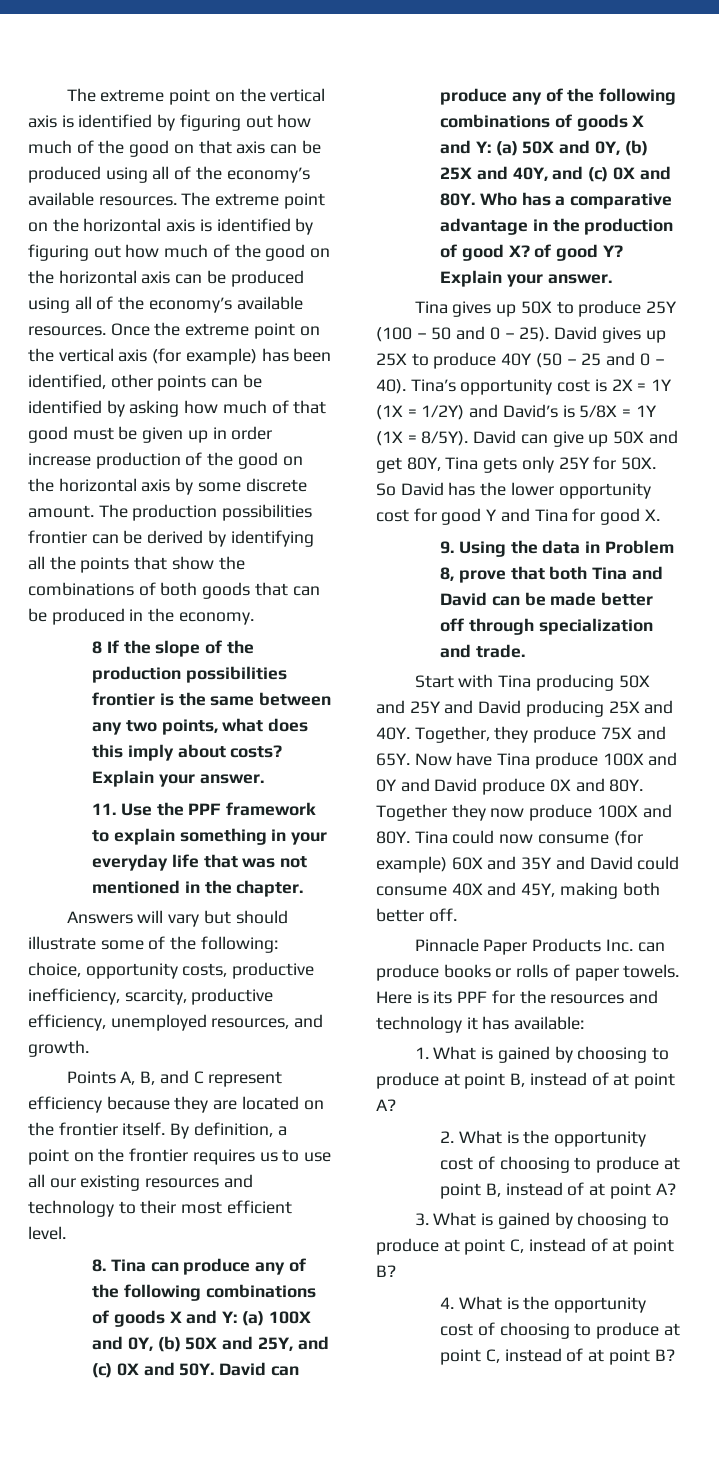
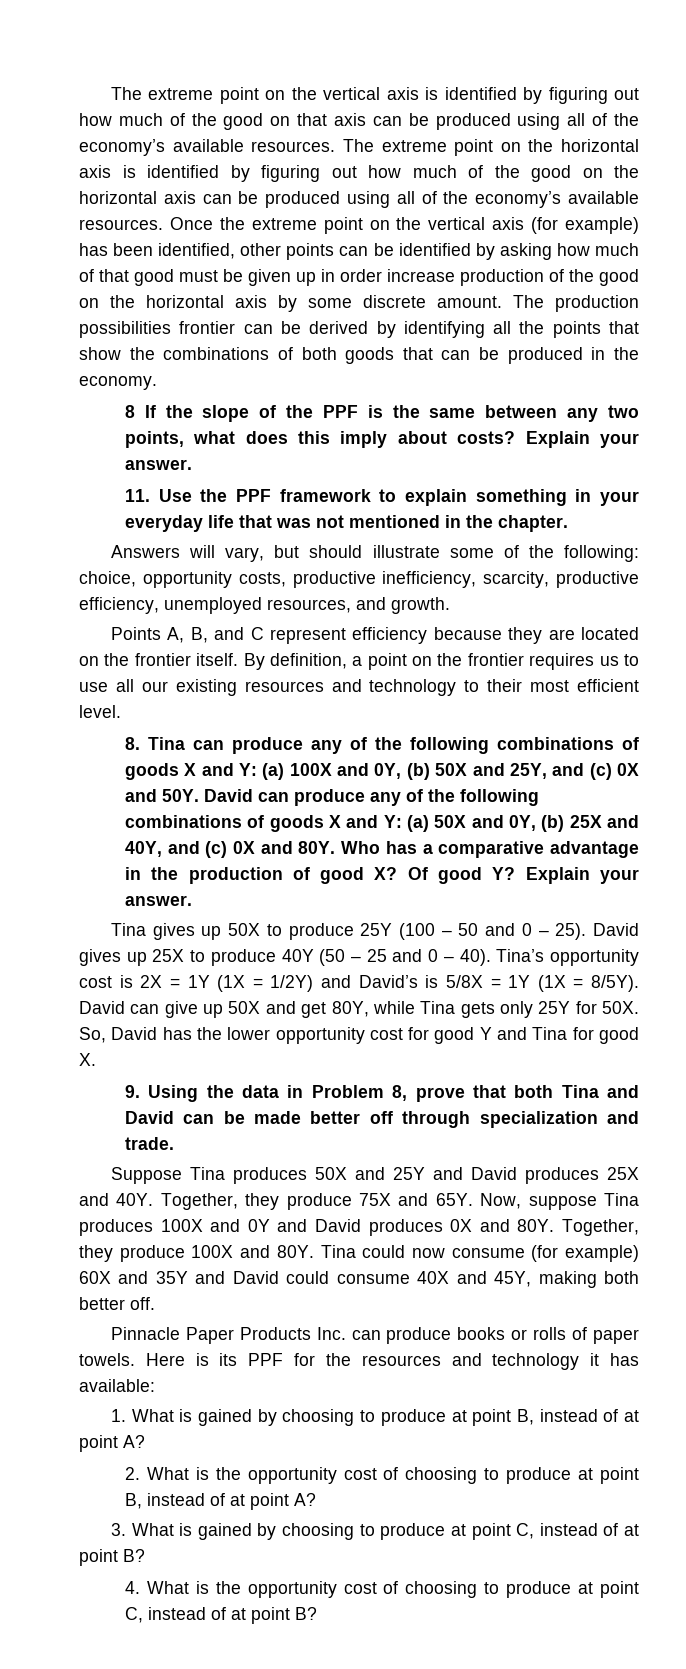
[92,666,287,683] [92,692,156,706] production possibilities frontier -> [322,405,358,418] PPF
[168,914,200,927] vary -> [225,547,265,562] vary,
[534,244,552,258] of -> [407,867,428,880] Of
(441, 464) none -> [372,1001,415,1014] while
[376,483,396,496] So -> [79,1027,106,1043] So,
[414,674,614,691] Start with Tina producing -> [110,1167,307,1184] Suppose Tina produces
[525,700,604,717] producing -> [524,1167,599,1184] produces
[414,752,598,769] Now have Tina produce -> [480,1193,639,1210] [79,1219,153,1236] Now, suppose Tina produces
[482,778,644,795] [376,804,525,821] produce 0X and 80Y. Together they now -> [368,1219,640,1236] [79,1245,113,1262] produces 0X and 80Y. Together, they

